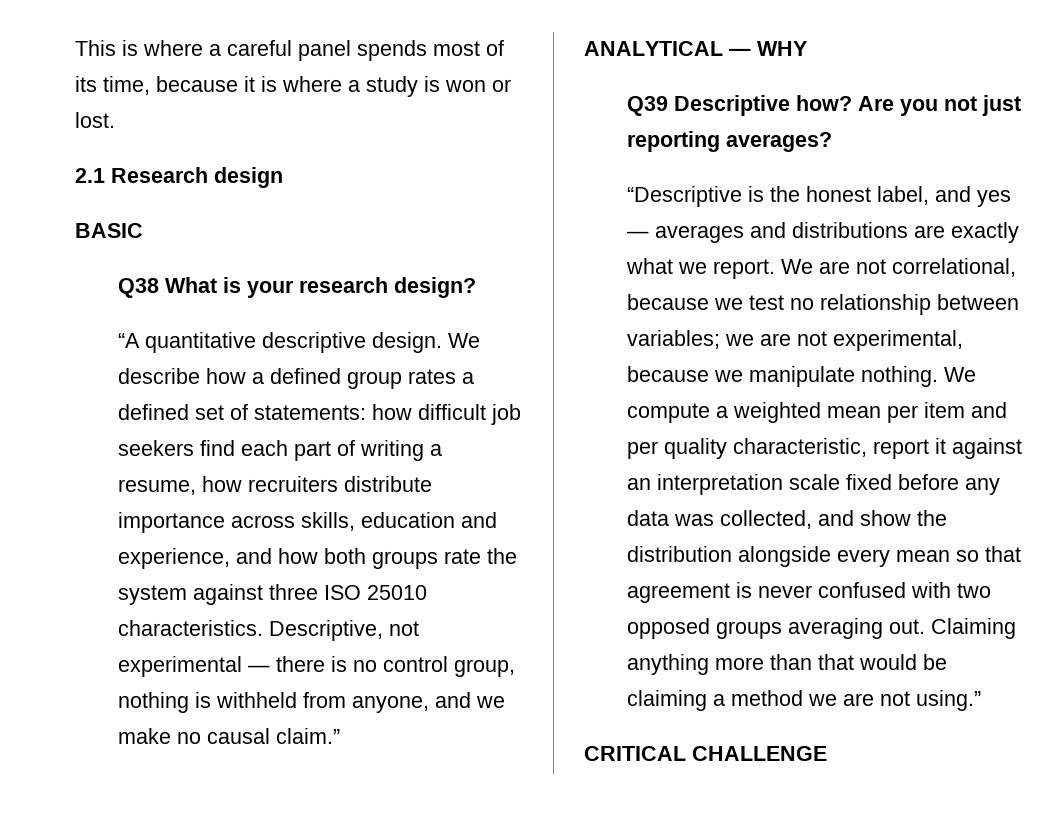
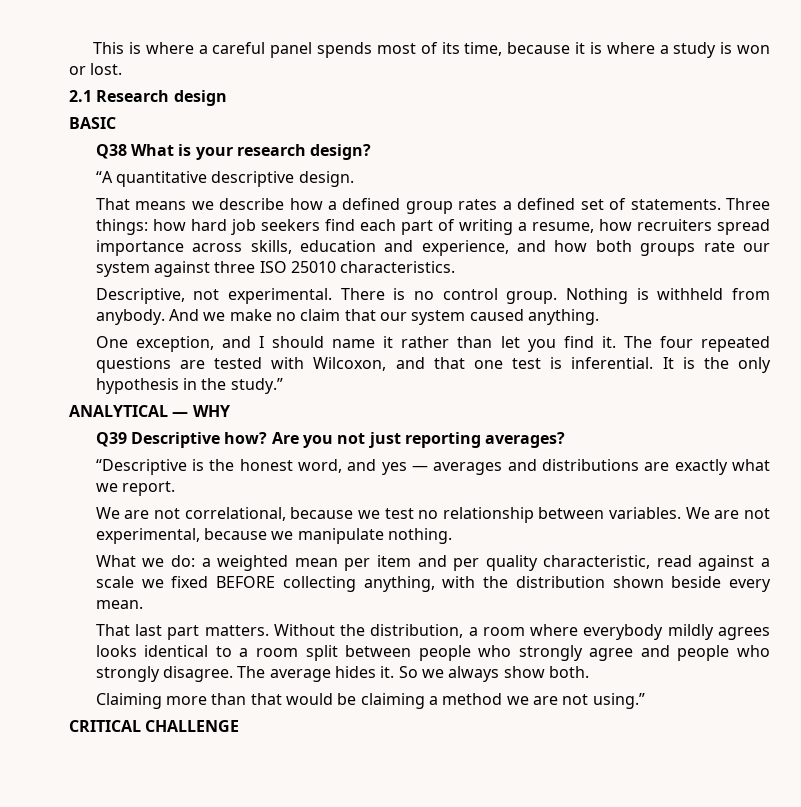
[447,333,480,348] We -> [95,198,214,210] // That means we
[253,404,486,420] statements: how difficult -> [630,198,770,210] [95,219,227,235] statements. Three things: how hard
[343,476,432,492] distribute -> [717,219,771,235] spread
[486,548,517,564] the -> [742,243,770,252] our
(263, 628) none -> (456, 267) //
[117,656,325,677] experimental — there -> [228,288,385,304] experimental. There
[453,659,515,677] [117,692,189,713] group, nothing -> [506,288,629,304] group. Nothing
[351,692,471,713] anyone, and -> [95,309,200,325] anybody. And
[206,728,340,744] causal claim.” -> [300,309,600,325] [95,336,771,352] [95,357,771,373] [95,378,283,394] claim that our system caused anything. // One exception, and I should name it rather than let you find it. The four repeated questions are tested with Wilcoxon, and that one test is inferential. It is the only hypothesis in the study.”
[876,186,929,205] label, -> [298,459,343,473] word,
(775, 269) none -> (176, 488) //
[626,330,754,349] variables; we -> [609,507,710,519] variables. We
[943,367,976,382] [626,403,710,423] We compute -> [95,555,195,567] // What we do:
[872,438,1022,459] [626,474,1000,495] [626,510,947,529] [626,546,1021,567] [626,582,991,603] [626,618,1016,639] [626,654,709,675] report it against an interpretation scale fixed before any data was collected, and show the distribution alongside every mean so that agreement is never confused with two opposed groups averaging out. Claiming anything -> [656,555,770,571] [95,576,771,592] [95,600,143,609] [95,624,770,640] [95,645,771,661] [95,666,590,682] [95,693,162,709] read against a scale we fixed BEFORE collecting anything, with the distribution shown beside every mean. // That last part matters. Without the distribution, a room where everybody mildly agrees looks identical to a room split between people who strongly agree and people who strongly disagree. The average hides it. So we always show both. // Claiming

